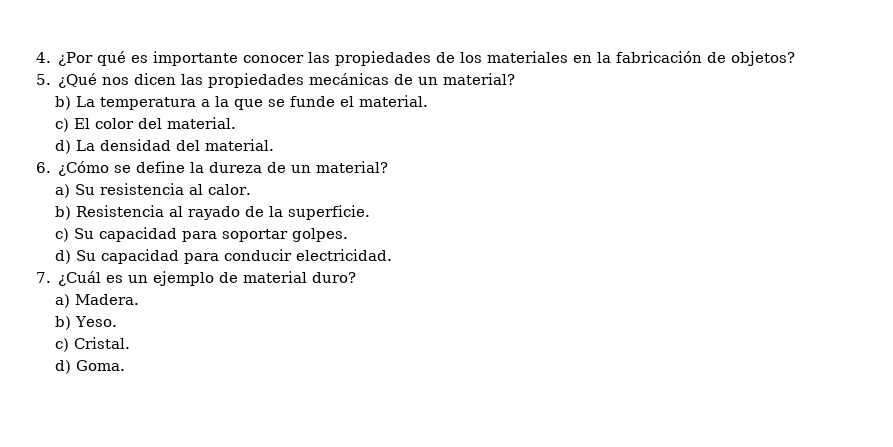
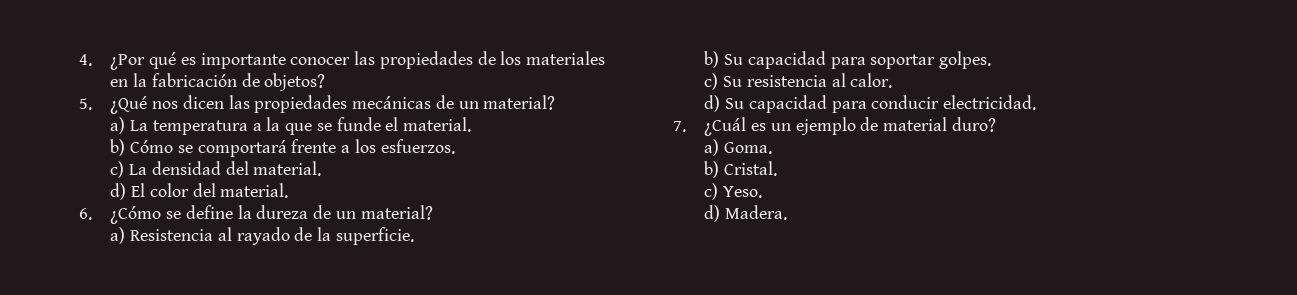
[54,96,71,110] b) -> [110,117,126,134] a)
[54,118,134,132] // c) El color -> [110,139,455,157] [110,161,221,178] // b) Cómo se comportará frente a los esfuerzos. // c) La densidad
[75,139,171,151] La densidad -> [131,183,189,197] El color
[74,183,251,195] [54,206,71,220] Su resistencia al calor. // b) -> (126, 235) none
[54,228,69,242] c) -> [704,51,720,68] b)
(348, 235) none -> [704,73,893,90] // c) Su resistencia al calor.
[74,294,139,305] [54,316,71,330] Madera. // b) -> [724,142,773,154] [704,161,778,178] [704,183,719,200] Goma. // b) Cristal. // c)
[54,337,130,352] [54,360,125,374] // c) Cristal. // d) Goma. -> [704,205,788,222] // d) Madera.

